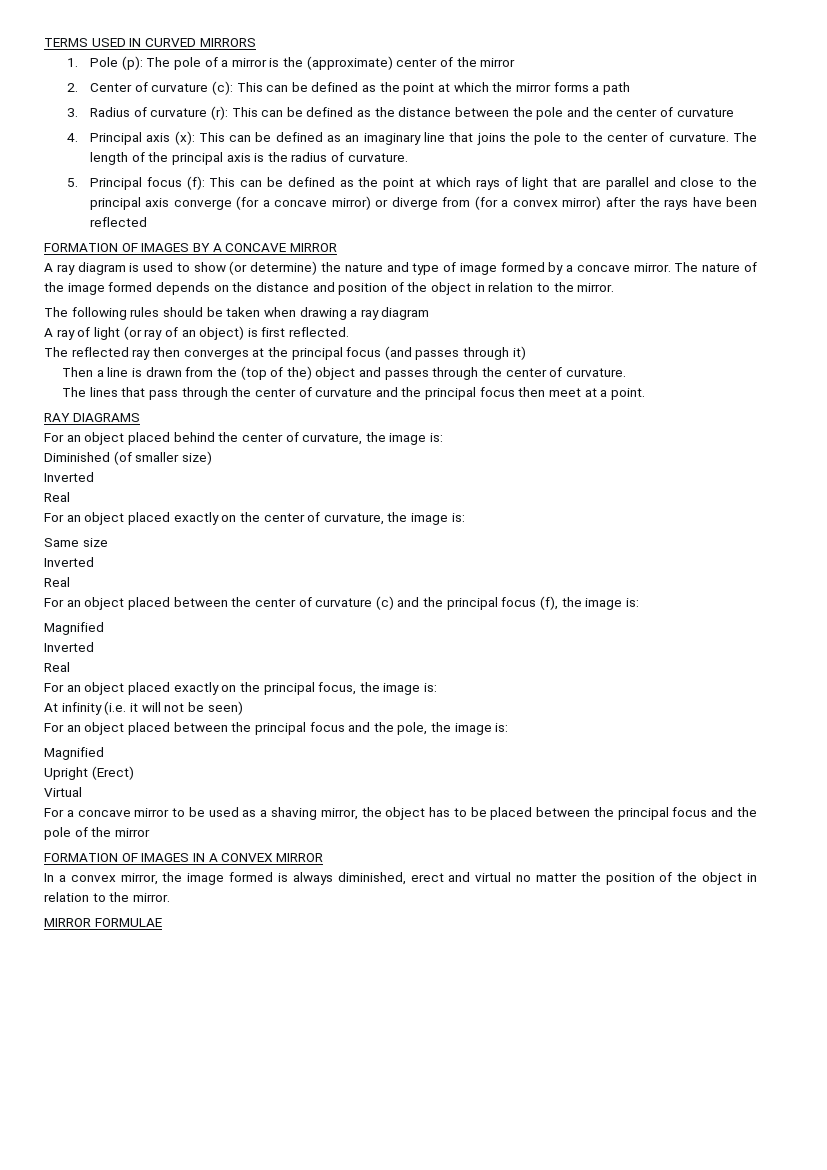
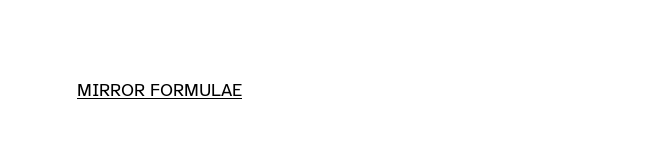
[44,38,256,47] [66,56,516,70] [66,81,630,95] [66,106,734,120] [66,131,757,145] [89,152,408,165] [66,176,757,190] [89,196,757,210] [89,217,147,227] [44,243,337,252] [44,261,757,275] [44,282,615,295] [44,307,430,320] [44,326,350,340] [44,346,526,360] [62,366,626,380] [62,387,645,400] [44,413,140,422] [44,432,444,445] [44,451,212,465] [44,472,94,482] [44,492,70,502] [44,512,465,525] [44,538,108,547] [44,557,94,567] [44,577,70,587] [44,596,639,610] [44,622,104,635] [44,642,94,652] [44,662,70,672] [44,682,438,695] [44,701,243,715] [44,722,509,735] [44,747,104,760] [44,766,134,780] [44,787,82,797] [44,807,757,820] [44,827,150,840] [44,853,323,862] [44,872,758,885] [44,892,170,902] TERMS USED IN CURVED MIRRORS // 1. Pole (p): The pole of a mirror is the (approximate) center of the mirror // 2. Center of curvature (c): This can be defined as the point at which the mirror forms a path // 3. Radius of curvature (r): This can be defined as the distance between the pole and the center of curvature // 4. Principal axis (x): This can be defined as an imaginary line that joins the pole to the center of curvature. The length of the principal axis is the radius of curvature. // 5. Principal focus (f): This can be defined as the point at which rays of light that are parallel and close to the principal axis converge (for a concave mirror) or diverge from (for a convex mirror) after the rays have been reflected // FORMATION OF IMAGES BY A CONCAVE MIRROR // A ray diagram is used to show (or determine) the nature and type of image formed by a concave mirror. The nature of the image formed depends on the distance and position of the object in relation to the mirror. // The following rules should be taken when drawing a ray diagram // A ray of light (or ray of an object) is first reflected. // The reflected ray then converges at the principal focus (and passes through it) // Then a line is drawn from the (top of the) object and passes through the center of curvature. // The lines that pass through the center of curvature and the principal focus then meet at a point. // RAY DIAGRAMS // For an object placed behind the center of curvature, the image is: // Diminished (of smaller size) // Inverted // Real // For an object placed exactly on the center of curvature, the image is: // Same size // Inverted // Real // For an object placed between the center of curvature (c) and the principal focus (f), the image is: // Magnified // Inverted // Real // For an object placed exactly on the principal focus, the image is: // At infinity (i.e. it will not be seen) // For an object placed between the principal focus and the pole, the image is: // Magnified // Upright (Erect) // Virtual // For a concave mirror to be used as a shaving mirror, the object has to be placed between the principal focus and the pole of the mirror // FORMATION OF IMAGES IN A CONVEX MIRROR // In a convex mirror, the image formed is always diminished, erect and virtual no matter the position of the object in relation to the mirror. // -> (77, 90) none

